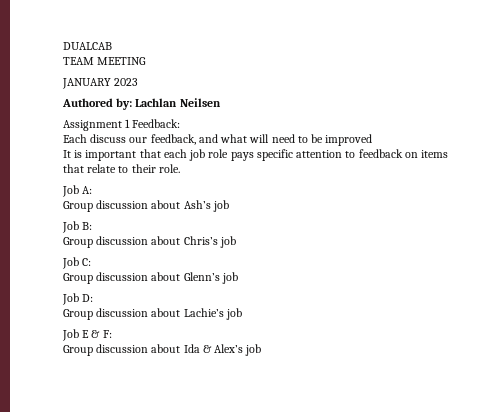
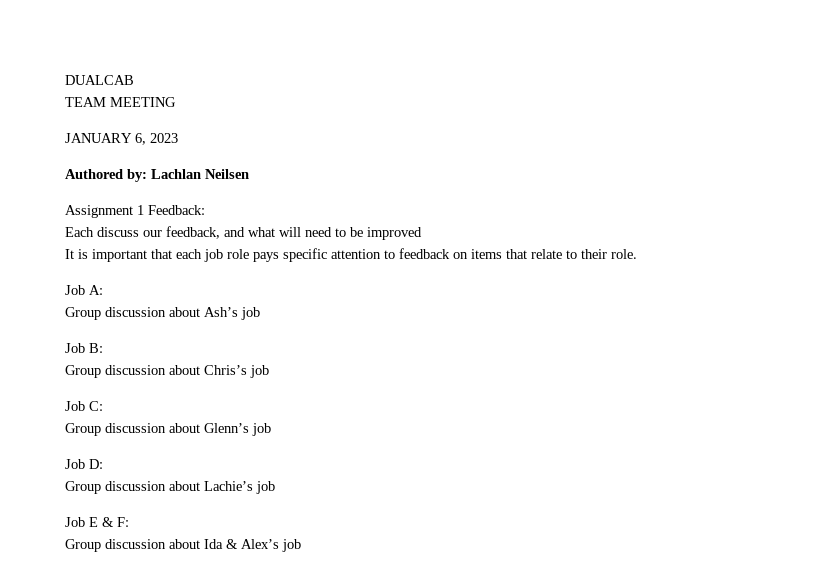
(111, 83) none -> [135,133,146,145] 6,

